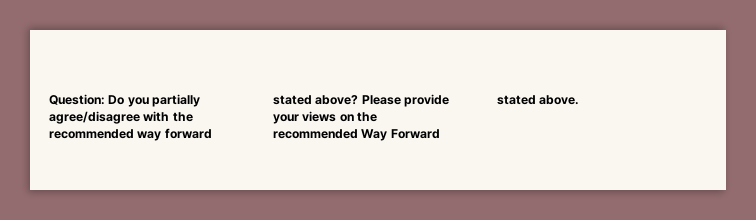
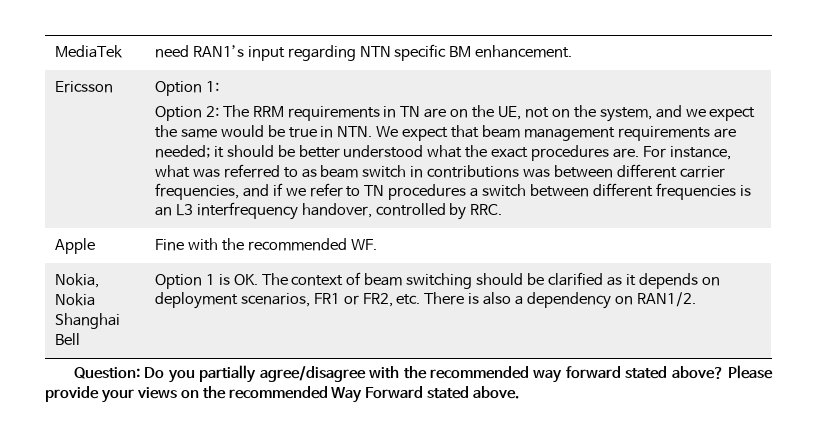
(49, 99) none -> [54,45,123,58] [154,44,573,61] [54,81,113,93] [154,81,219,96] [154,105,756,122] [154,125,736,141] [154,145,731,161] [154,164,725,178] [154,183,751,200] [154,202,503,220] [54,238,95,254] [154,238,377,251] [54,273,99,288] [54,293,95,306] [54,313,120,329] [54,333,80,345] [154,272,720,289] [154,292,696,309] MediaTek | need RAN1’s input regarding NTN specific BM enhancement. // Ericsson | Option 1: // Option 2: The RRM requirements in TN are on the UE, not on the system, and we expect the same would be true in NTN. We expect that beam management requirements are needed; it should be better understood what the exact procedures are. For instance, what was referred to as beam switch in contributions was between different carrier frequencies, and if we refer to TN procedures a switch between different frequencies is an L3 interfrequency handover, controlled by RRC. // Apple | Fine with the recommended WF. // Nokia, Nokia Shanghai Bell | Option 1 is OK. The context of beam switching should be clarified as it depends on deployment scenarios, FR1 or FR2, etc. There is also a dependency on RAN1/2. //

